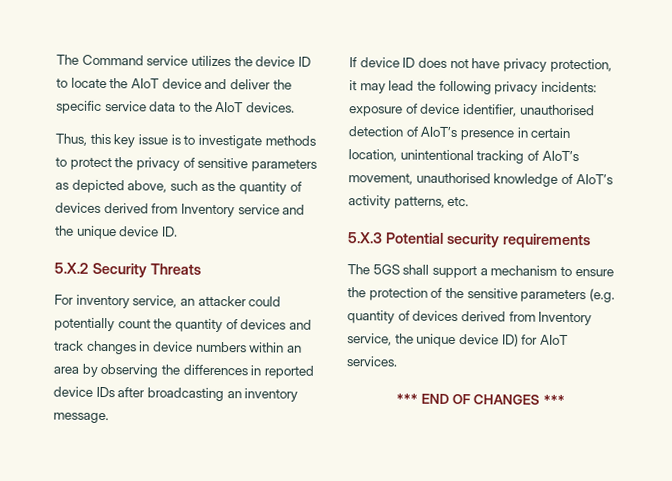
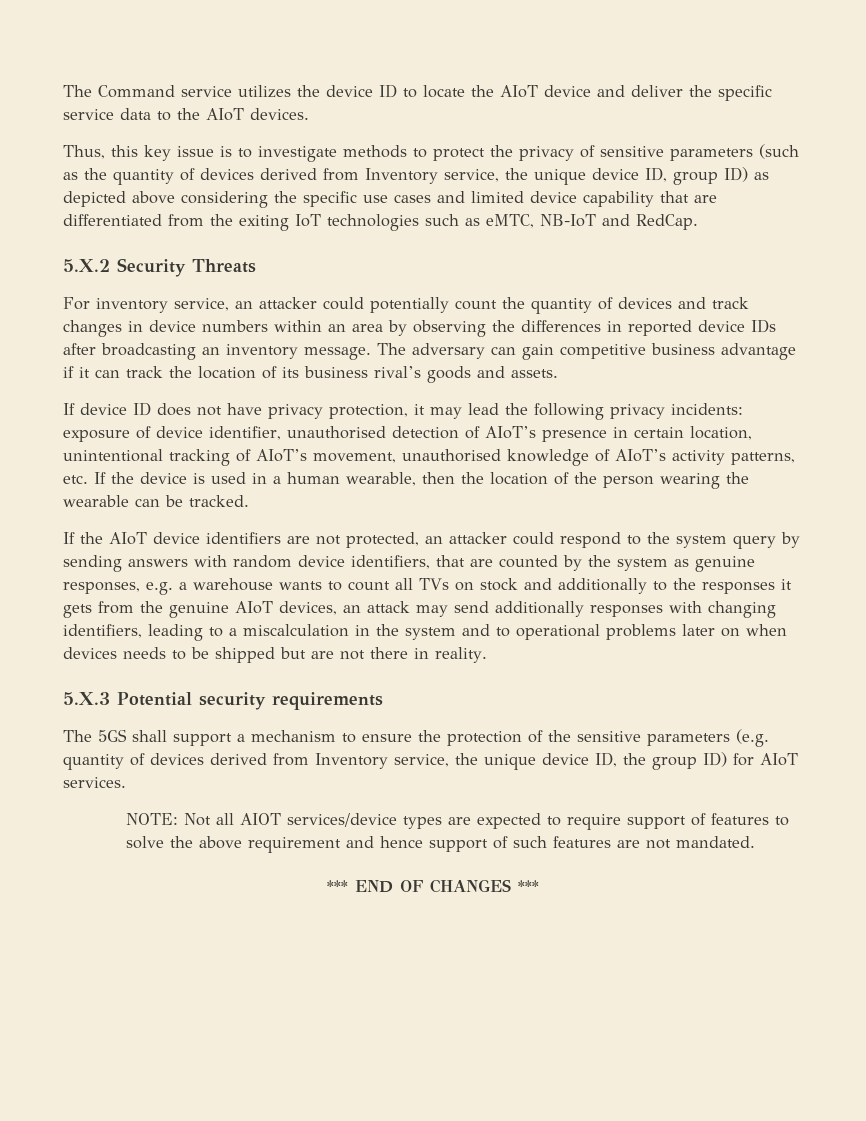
[55,179,198,194] as depicted above, such -> [759,144,799,159] (such
[237,204,306,215] [55,225,178,240] service and the unique device ID. -> [444,167,769,185] [63,191,717,208] [63,214,698,231] service, the unique device ID, group ID) as depicted above considering the specific use cases and limited device capability that are differentiated from the exiting IoT technologies such as eMTC, NB-IoT and RedCap.
(109, 418) none -> [377,343,796,360] [63,366,558,383] The adversary can gain competitive business advantage if it can track the location of its business rival’s goods and assets.
(470, 201) none -> [94,472,749,489] [63,495,249,507] [63,532,800,549] [63,555,755,572] [63,578,792,595] [63,601,776,618] [63,624,787,641] [63,647,487,663] If the device is used in a human wearable, then the location of the person wearing the wearable can be tracked. // If the AIoT device identifiers are not protected, an attacker could respond to the system query by sending answers with random device identifiers, that are counted by the system as genuine responses, e.g. a warehouse wants to count all TVs on stock and additionally to the responses it gets from the genuine AIoT devices, an attack may send additionally responses with changing identifiers, leading to a miscalculation in the system and to operational problems later on when devices needs to be shipped but are not there in reality.
(499, 339) none -> [595,752,697,770] ID, the group
(398, 361) none -> [125,813,789,830] [125,836,755,853] // NOTE: Not all AIOT services/device types are expected to require support of features to solve the above requirement and hence support of such features are not mandated.

